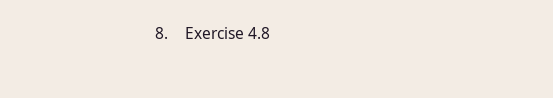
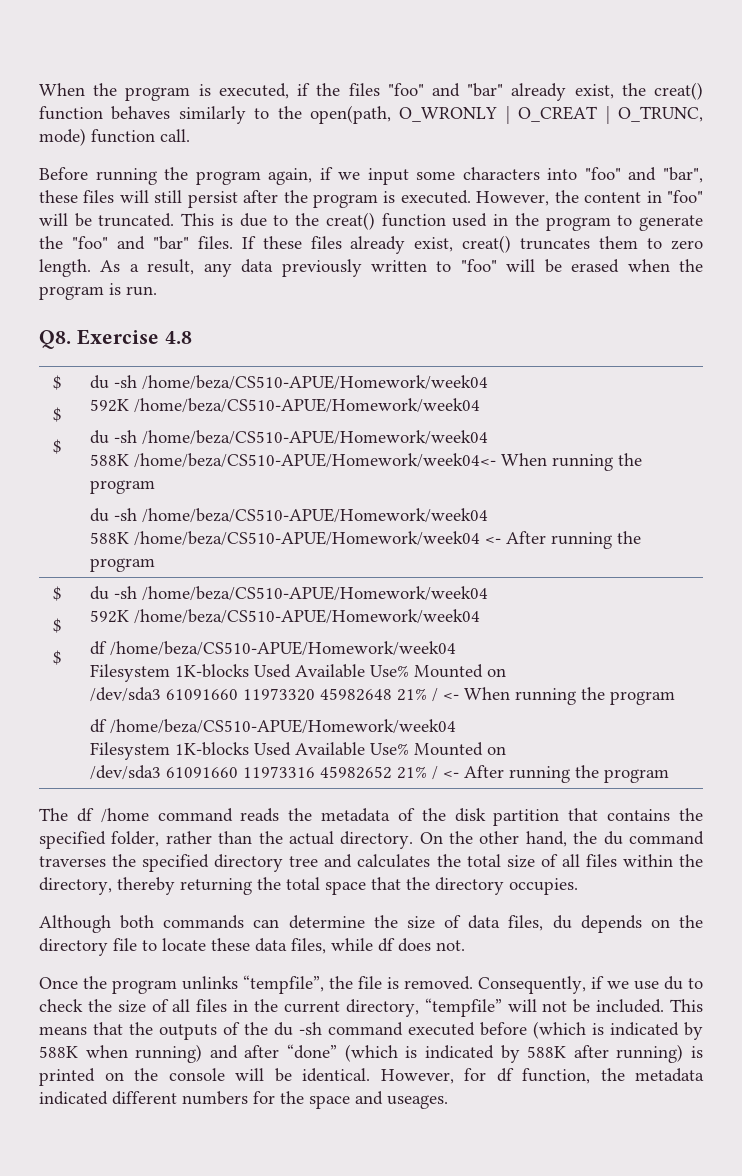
[154,27,270,39] 8. Exercise 4.8 -> [39,82,703,101] [39,105,703,124] [39,128,190,146] [39,167,704,185] [39,190,704,208] [39,212,703,231] [39,235,704,254] [39,259,704,277] [39,283,157,300] [39,329,192,349] [52,375,62,390] [52,407,62,422] [52,439,62,454] [89,375,488,390] [89,398,480,413] [89,430,488,445] [89,453,642,471] [89,480,155,494] [89,508,488,523] [89,531,641,549] [89,558,155,572] [52,586,62,601] [52,618,62,633] [52,650,62,665] [89,586,488,601] [89,609,480,624] [89,641,456,656] [89,664,506,682] [89,687,675,705] [89,719,456,734] [89,742,506,760] [89,765,669,783] [39,808,703,826] [39,831,704,849] [39,854,703,872] [39,877,578,895] [39,915,703,933] [39,938,465,956] [39,975,703,994] [39,998,704,1017] [39,1021,703,1040] [39,1044,704,1063] [39,1068,704,1086] [39,1091,448,1109] When the program is executed, if the files "foo" and "bar" already exist, the creat() function behaves similarly to the open(path, O_WRONLY | O_CREAT | O_TRUNC, mode) function call. // Before running the program again, if we input some characters into "foo" and "bar", these files will still persist after the program is executed. However, the content in "foo" will be truncated. This is due to the creat() function used in the program to generate the "foo" and "bar" files. If these files already exist, creat() truncates them to zero length. As a result, any data previously written to "foo" will be erased when the program is run. // Q8. Exercise 4.8 // $ // $ // $ | du -sh /home/beza/CS510-APUE/Homework/week04 // 592K /home/beza/CS510-APUE/Homework/week04 // du -sh /home/beza/CS510-APUE/Homework/week04 // 588K /home/beza/CS510-APUE/Homework/week04<- When running the program // du -sh /home/beza/CS510-APUE/Homework/week04 // 588K /home/beza/CS510-APUE/Homework/week04 <- After running the program // $ // $ // $ | du -sh /home/beza/CS510-APUE/Homework/week04 // 592K /home/beza/CS510-APUE/Homework/week04 // df /home/beza/CS510-APUE/Homework/week04 // Filesystem 1K-blocks Used Available Use% Mounted on // /dev/sda3 61091660 11973320 45982648 21% / <- When running the program // df /home/beza/CS510-APUE/Homework/week04 // Filesystem 1K-blocks Used Available Use% Mounted on // /dev/sda3 61091660 11973316 45982652 21% / <- After running the program // The df /home command reads the metadata of the disk partition that contains the specified folder, rather than the actual directory. On the other hand, the du command traverses the specified directory tree and calculates the total size of all files within the directory, thereby returning the total space that the directory occupies. // Although both commands can determine the size of data files, du depends on the directory file to locate these data files, while df does not. // Once the program unlinks “tempfile”, the file is removed. Consequently, if we use du to check the size of all files in the current directory, “tempfile” will not be included. This means that the outputs of the du -sh command executed before (which is indicated by 588K when running) and after “done” (which is indicated by 588K after running) is printed on the console will be identical. However, for df function, the metadata indicated different numbers for the space and useages.

